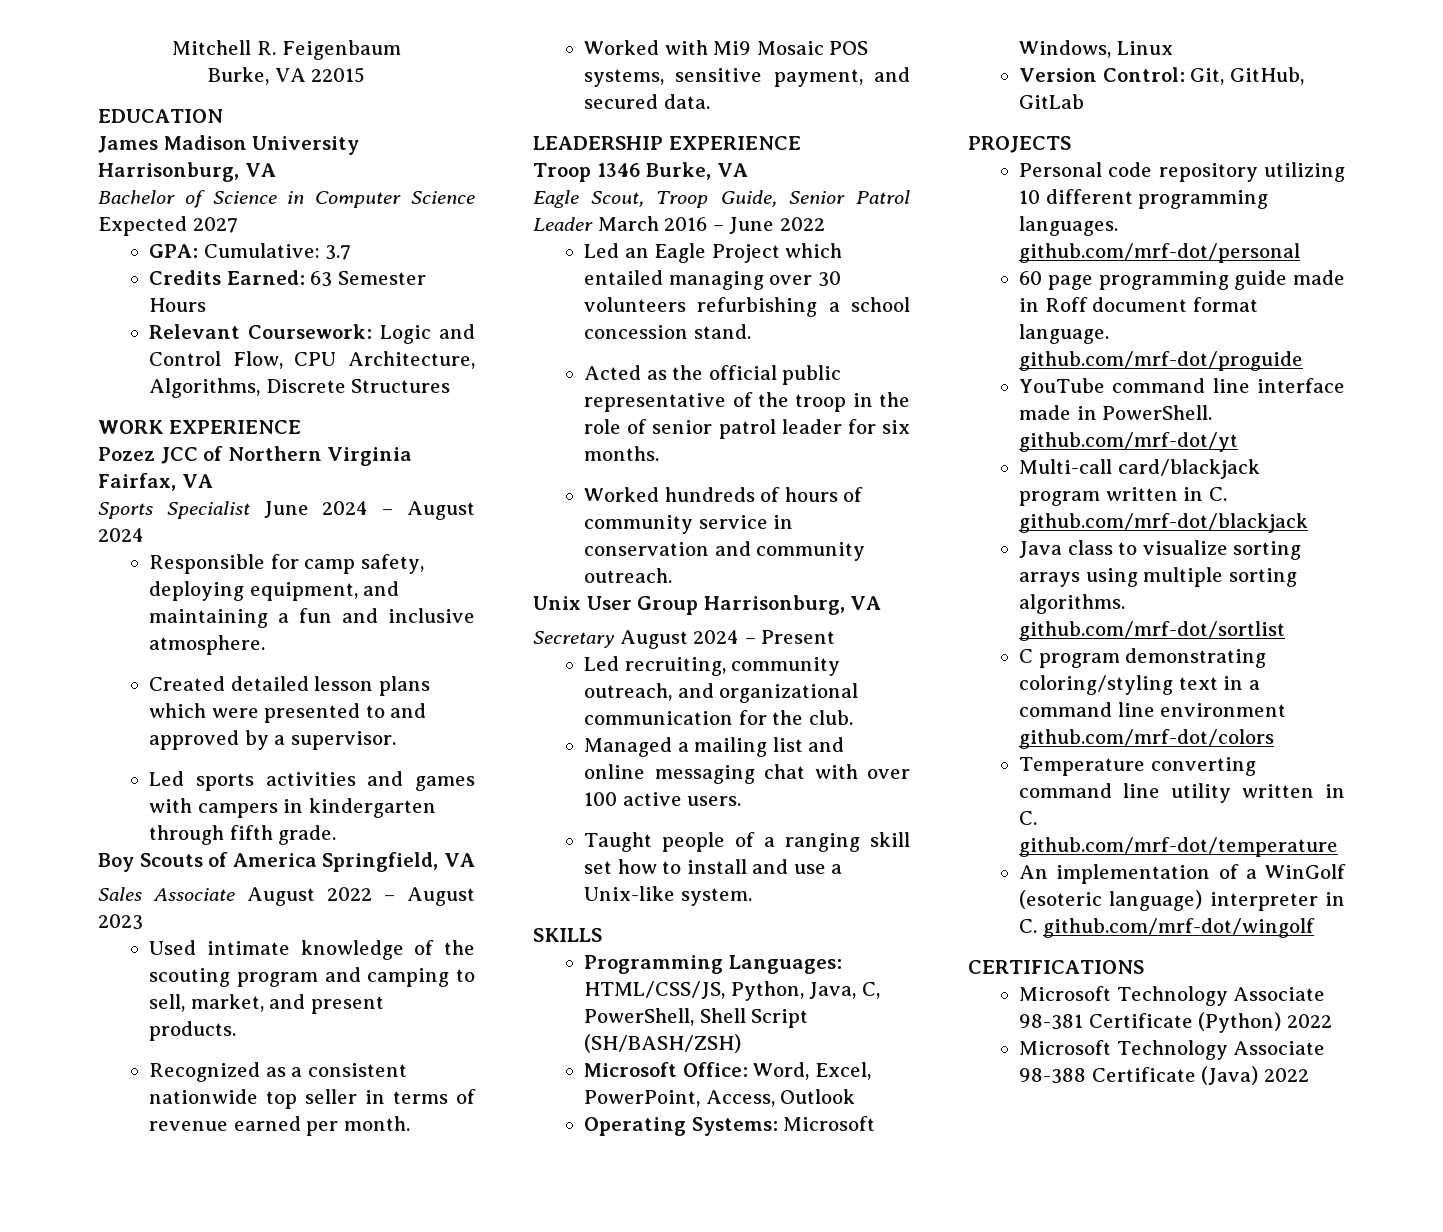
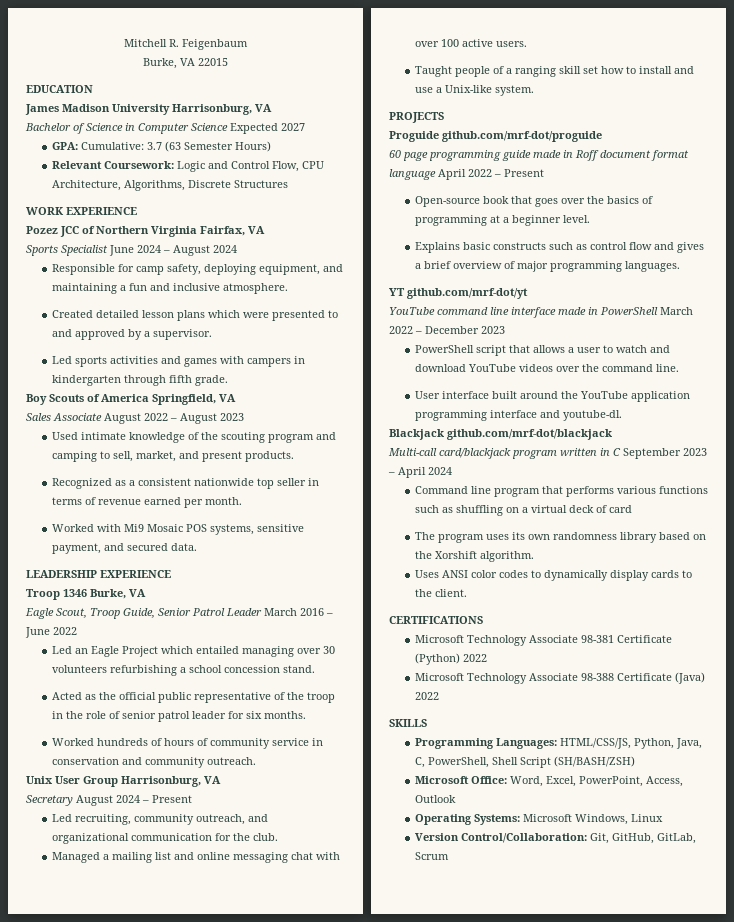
[149,270,426,287] [149,298,207,312] // Credits Earned: 63 Semester Hours -> [164,141,271,152] (63 Semester Hours)
(752, 897) none -> [389,112,444,123] [389,131,602,142] [389,150,689,161] [389,169,544,180] [414,196,653,207] [414,215,590,226] [414,242,704,253] [414,261,680,272] [389,288,528,299] [389,307,693,318] [389,326,505,334] [414,345,670,356] [414,364,679,372] [414,391,690,402] [414,410,622,421] [389,429,612,440] [388,448,707,459] [388,467,452,478] [414,486,708,497] [414,505,632,516] [414,532,706,543] [414,551,534,562] [414,570,692,581] [414,589,467,597] [389,616,483,624] [414,635,672,646] [414,653,487,665] [414,672,705,684] [414,692,439,700] // PROJECTS // Proguide github.com/mrf-dot/proguide // 60 page programming guide made in Roff document format language April 2022 – Present // Open-source book that goes over the basics of programming at a beginner level. // Explains basic constructs such as control flow and gives a brief overview of major programming languages. // YT github.com/mrf-dot/yt // YouTube command line interface made in PowerShell March 2022 – December 2023 // PowerShell script that allows a user to watch and download YouTube videos over the command line. // User interface built around the YouTube application programming interface and youtube-dl. // Blackjack github.com/mrf-dot/blackjack // Multi-call card/blackjack program written in C September 2023 – April 2024 // Command line program that performs various functions such as shuffling on a virtual deck of card // The program uses its own randomness library based on the Xorshift algorithm. // Uses ANSI color codes to dynamically display cards to the client. // CERTIFICATIONS // Microsoft Technology Associate 98-381 Certificate (Python) 2022 // Microsoft Technology Associate 98-388 Certificate (Java) 2022
[1102,67,1185,82] Control: -> [460,833,587,843] Control/Collaboration:
[1019,94,1085,109] [968,136,1071,153] [1019,162,1345,182] [1019,189,1269,209] [1019,216,1119,236] [1019,243,1301,263] [1019,270,1345,290] [1019,297,1258,312] [1019,324,1110,344] [1019,351,1304,371] [1019,378,1345,393] [1019,405,1213,420] [1019,432,1239,452] [1019,459,1260,479] [1019,487,1227,506] [1019,513,1309,533] [1019,540,1302,560] [1019,567,1297,587] [1019,594,1126,614] [1019,621,1286,641] [1019,648,1267,668] [1019,675,1260,695] [1019,702,1287,717] [1019,729,1275,749] [1019,757,1256,776] [1019,783,1345,803] [1019,811,1038,825] [1019,837,1339,857] [1019,864,1346,884] [1019,890,1345,911] [1019,918,1315,938] [968,960,1144,974] [1019,986,1326,1006] [1019,1012,1332,1033] [1019,1040,1326,1060] [1019,1066,1309,1085] GitLab // PROJECTS // Personal code repository utilizing 10 different programming languages. github.com/mrf-dot/personal // 60 page programming guide made in Roff document format language. github.com/mrf-dot/proguide // YouTube command line interface made in PowerShell. github.com/mrf-dot/yt // Multi-call card/blackjack program written in C. github.com/mrf-dot/blackjack // Java class to visualize sorting arrays using multiple sorting algorithms. github.com/mrf-dot/sortlist // C program demonstrating coloring/styling text in a command line environment github.com/mrf-dot/colors // Temperature converting command line utility written in C. github.com/mrf-dot/temperature // An implementation of a WinGolf (esoteric language) interpreter in C. github.com/mrf-dot/wingolf // CERTIFICATIONS // Microsoft Technology Associate 98-381 Certificate (Python) 2022 // Microsoft Technology Associate 98-388 Certificate (Java) 2022 -> [656,833,696,844] [414,852,449,860] GitLab, Scrum

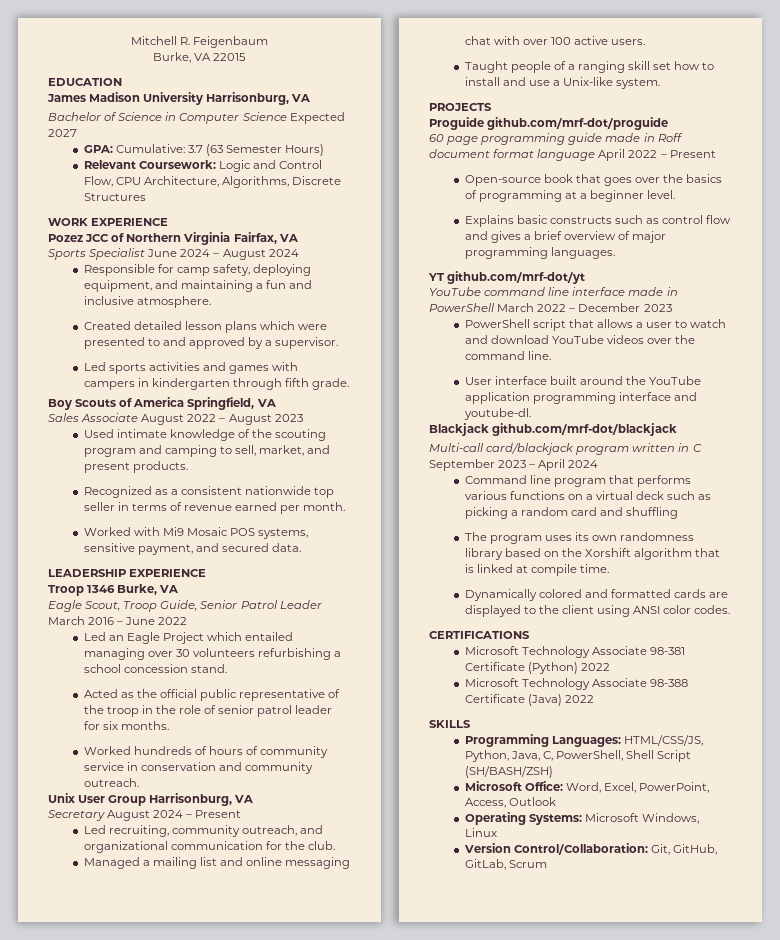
[414,505,503,516] such as shuffling -> (565, 495) none
[595,505,607,513] of -> [667,491,712,500] [464,507,568,519] such as picking a random
(632, 509) none -> [600,507,679,519] and shuffling
[479,551,534,562] [414,570,692,581] [414,589,467,597] algorithm. // Uses ANSI color codes to dynamically display cards to the client. -> [634,548,721,560] [464,564,610,576] [464,589,729,601] [464,605,731,617] algorithm that is linked at compile time. // Dynamically colored and formatted cards are displayed to the client using ANSI color codes.

